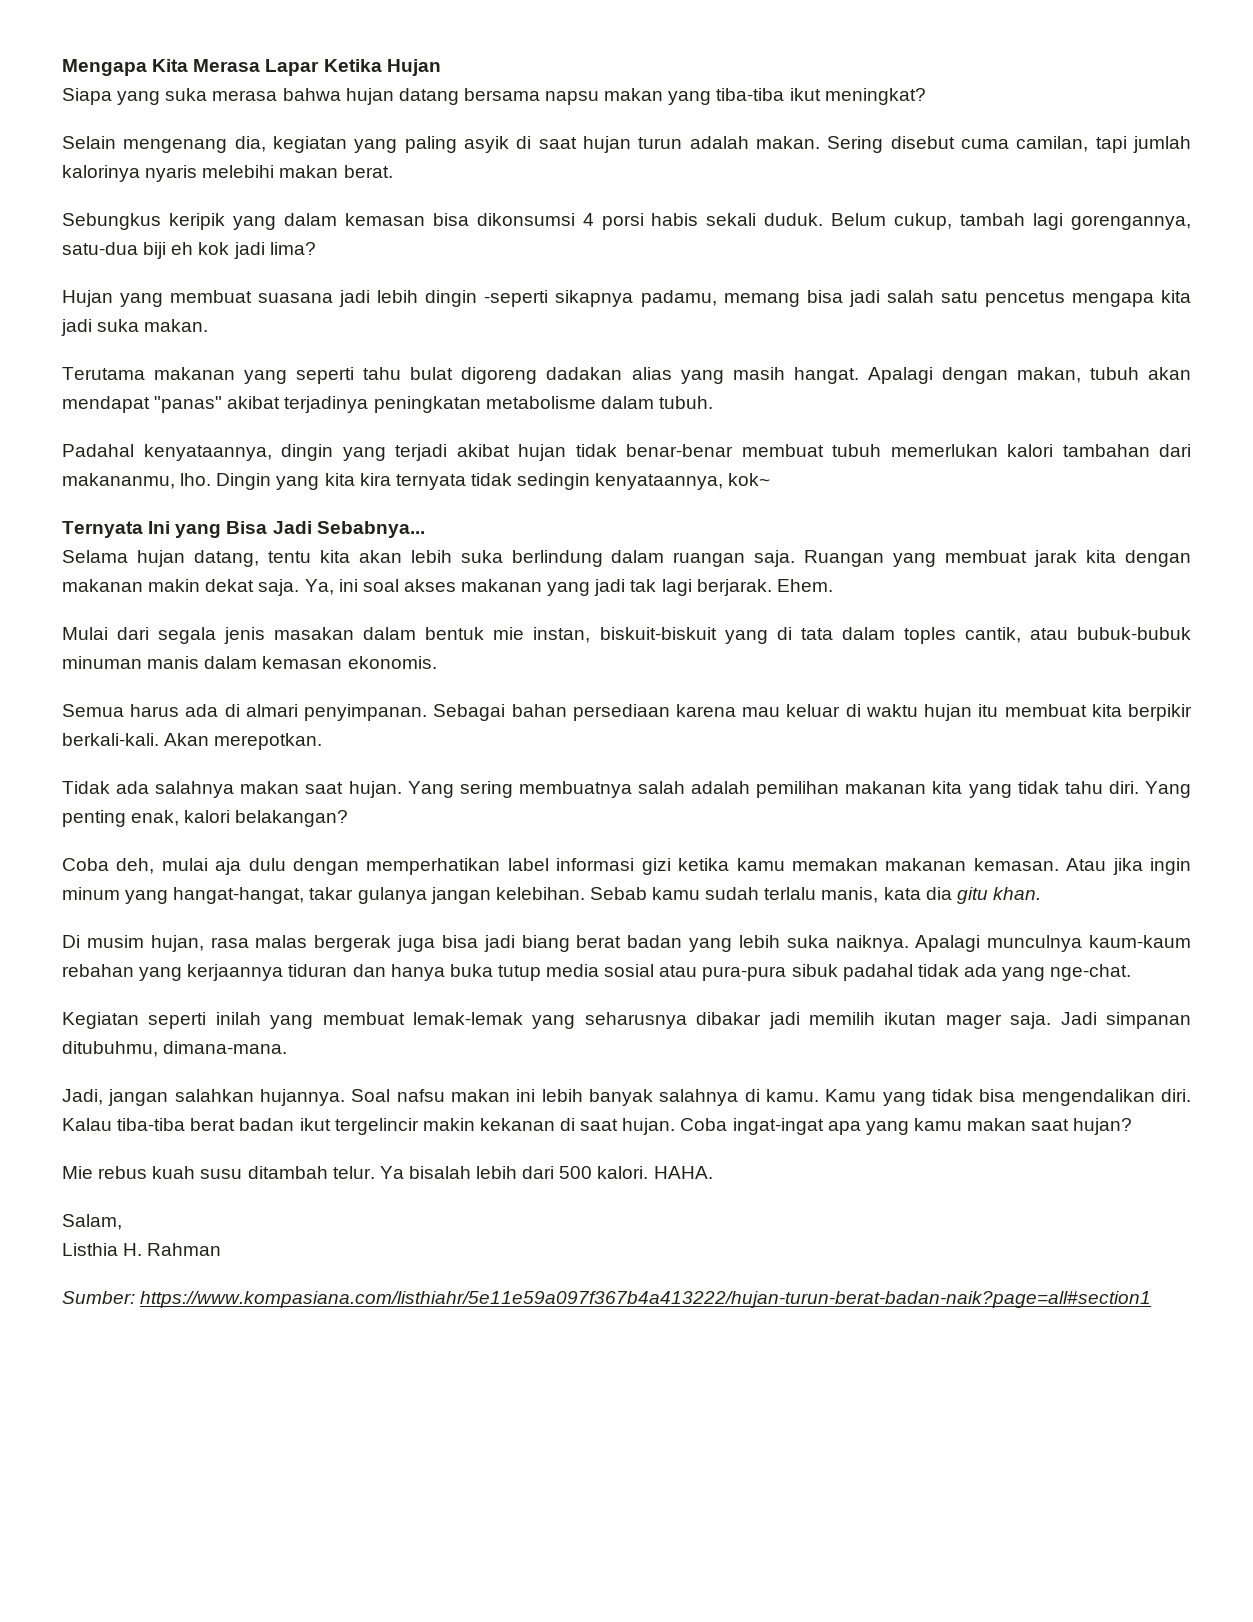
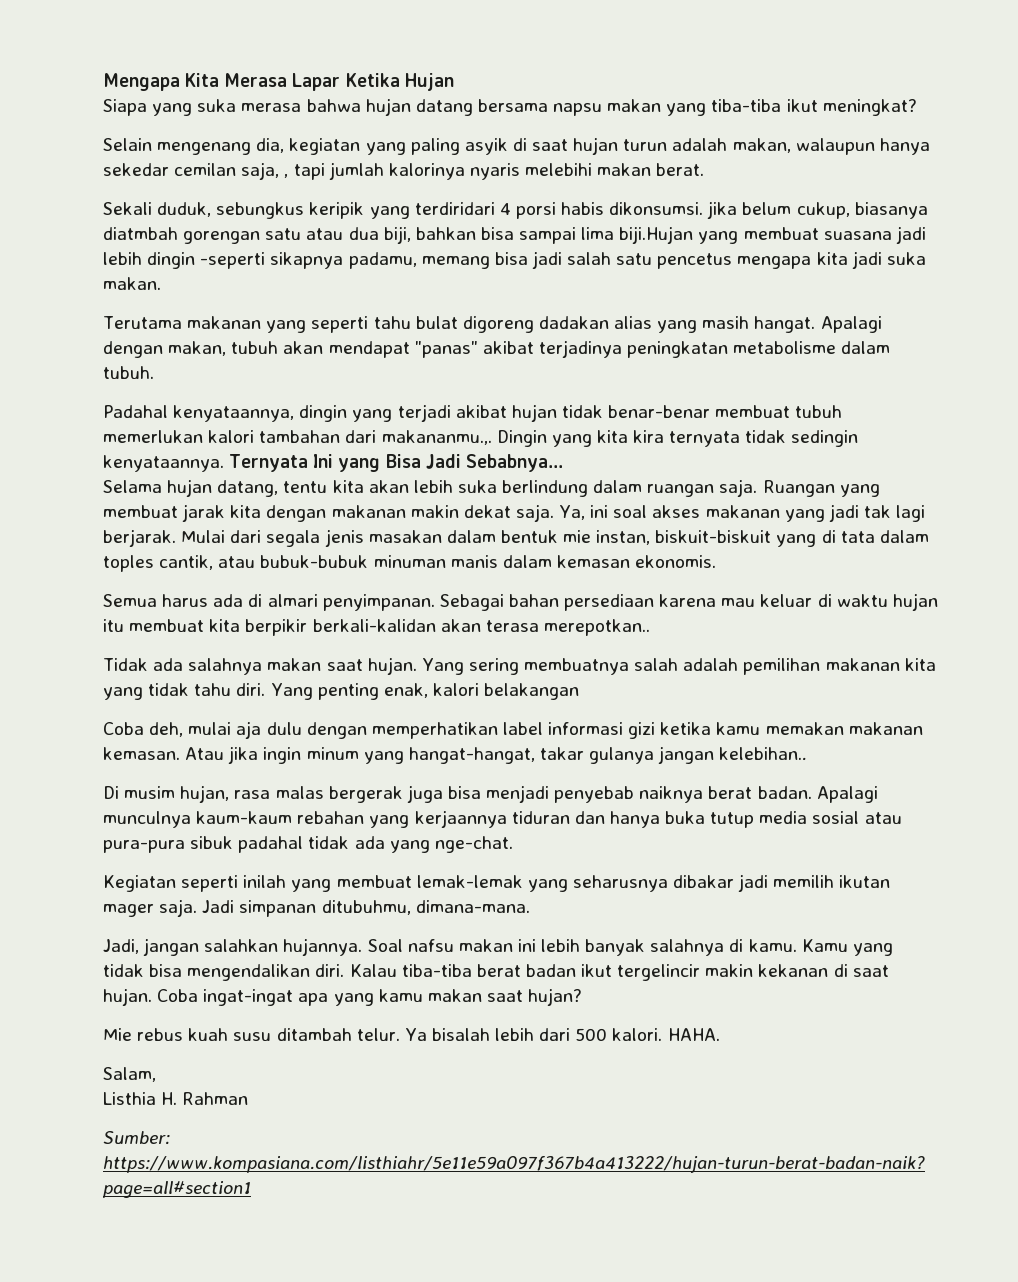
[756,136,1089,153] makan. Sering disebut cuma camilan, -> [732,138,930,155] [103,162,289,180] makan, walaupun hanya sekedar cemilan saja, ,
[62,213,1191,230] [62,242,316,259] [62,290,113,307] Sebungkus keripik yang dalam kemasan bisa dikonsumsi 4 porsi habis sekali duduk. Belum cukup, tambah lagi gorengannya, satu-dua biji eh kok jadi lima? // Hujan -> [103,201,928,219] [103,226,694,244] Sekali duduk, sebungkus keripik yang terdiridari 4 porsi habis dikonsumsi. jika belum cukup, biasanya diatmbah gorengan satu atau dua biji, bahkan bisa sampai lima biji.Hujan
[62,473,212,489] makananmu, lho. -> [381,430,492,445] makananmu.,.
[595,473,771,490] kenyataannya, kok~ // -> [103,455,224,472] kenyataannya.
[776,579,833,592] Ehem. // -> (176, 538) none
[62,733,323,750] berkali-kali. Akan merepotkan. -> [312,619,650,636] berkali-kalidan akan terasa merepotkan..
[235,810,349,827] belakangan? -> [484,683,580,700] belakangan
[495,887,1041,904] kelebihan. Sebab kamu sudah terlalu manis, kata dia gitu khan. -> [719,747,808,761] kelebihan..
[483,935,909,952] jadi biang berat badan yang lebih suka naiknya. -> [486,785,812,803] menjadi penyebab naiknya berat badan.

